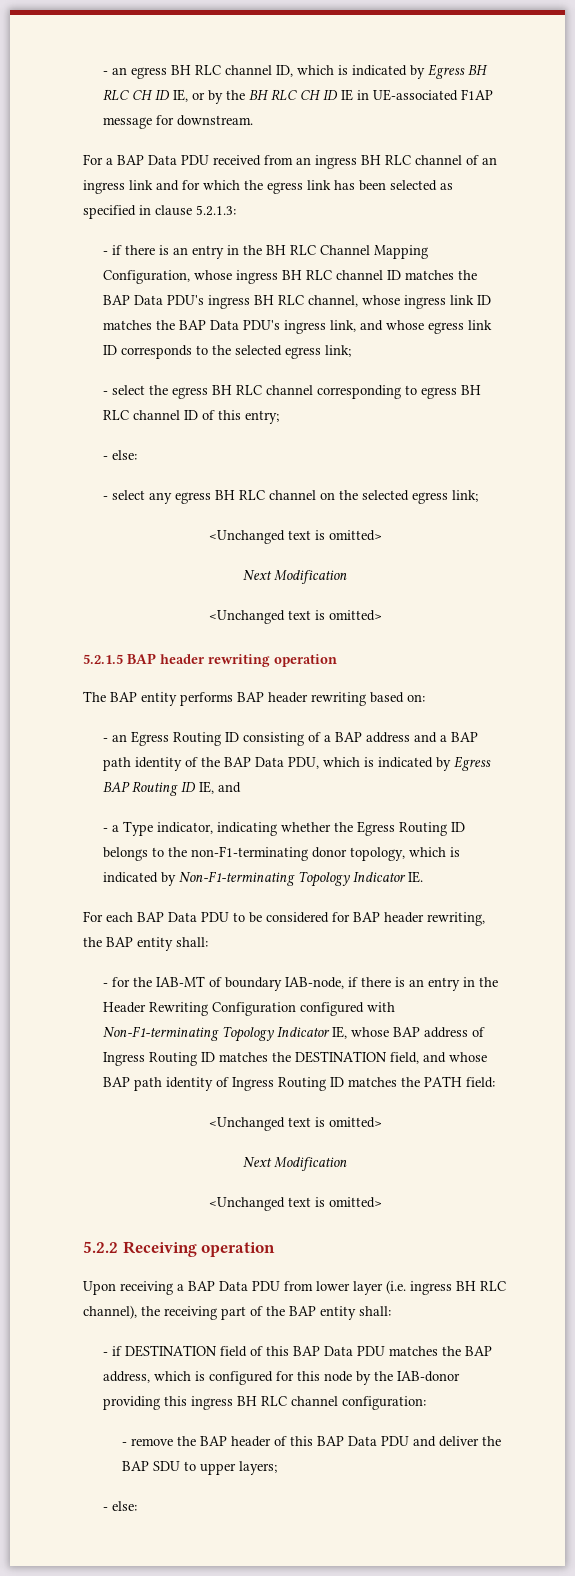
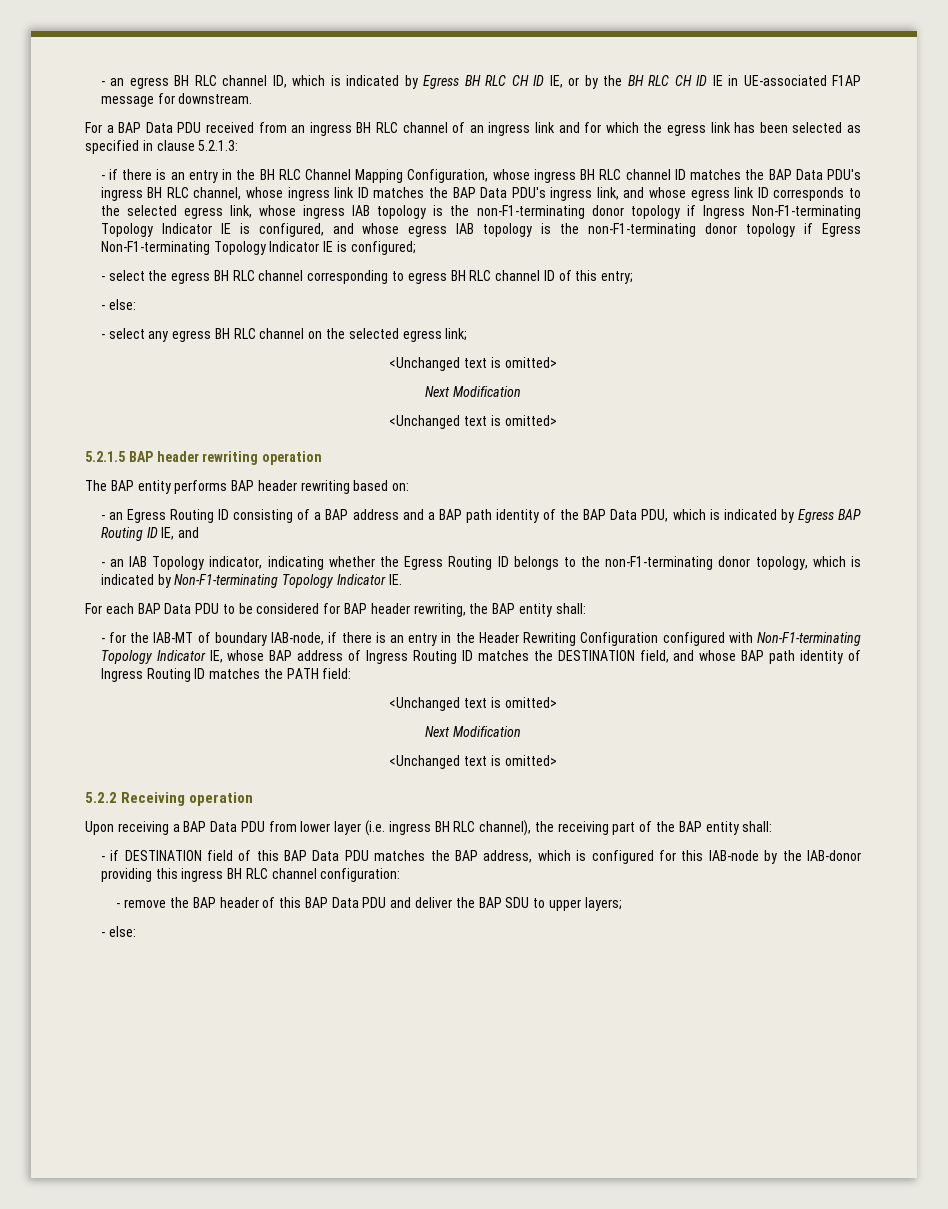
[324,345,351,357] link; -> [229,205,861,219] [100,223,862,237] [100,241,416,255] link, whose ingress IAB topology is the non-F1-terminating donor topology if Ingress Non-F1-terminating Topology Indicator IE is configured, and whose egress IAB topology is the non-F1-terminating donor topology if Egress Non-F1-terminating Topology Indicator IE is configured;
[111,821,153,836] a Type -> [109,556,205,570] an IAB Topology
[323,1371,352,1382] node -> [708,850,759,861] IAB-node

